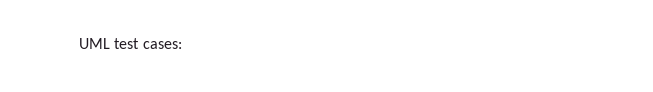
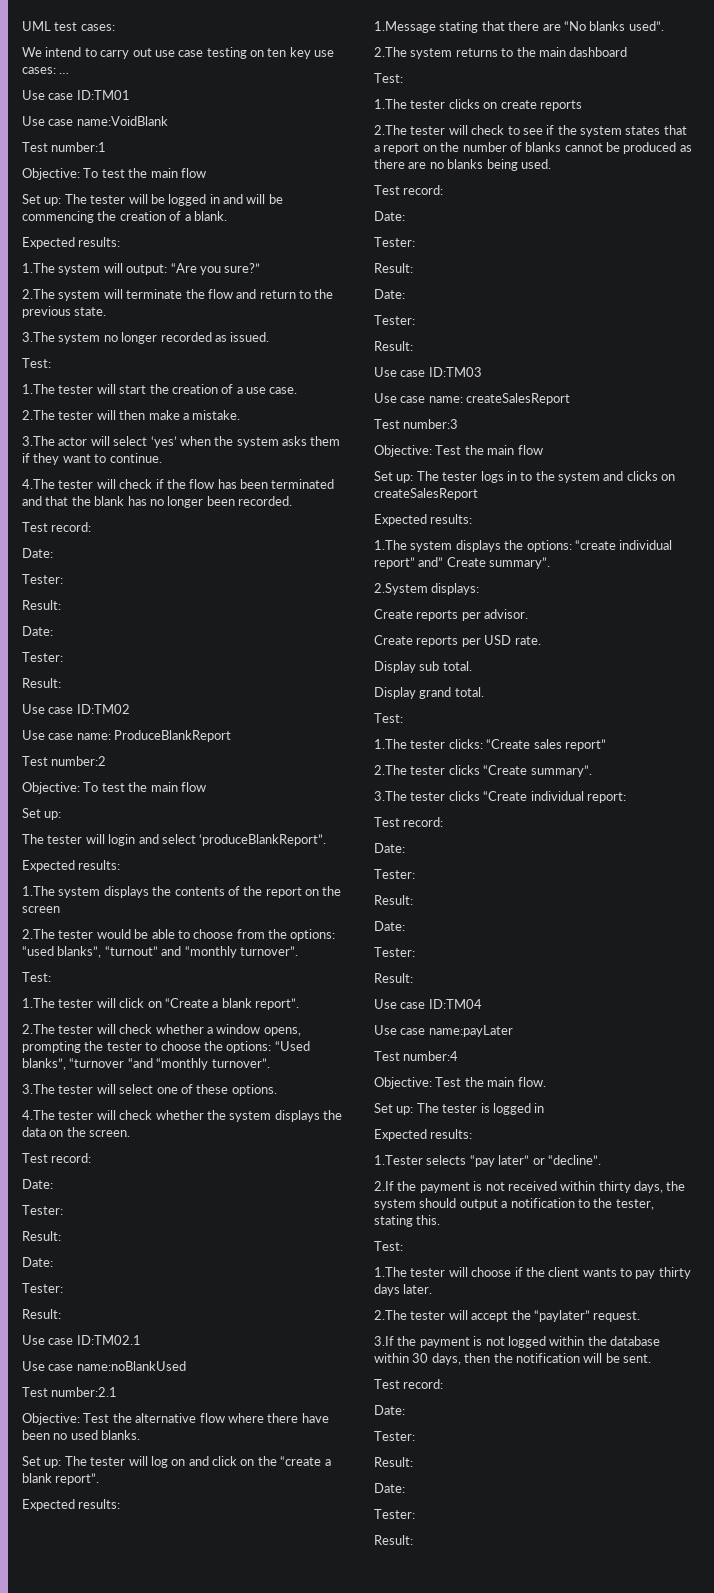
(182, 45) none -> [22,47,335,59] [22,67,70,74] [22,90,130,100] [22,116,168,126] [22,142,107,152] [22,168,206,180] [22,194,283,206] [22,211,227,223] [22,237,121,249] [22,263,261,275] [22,289,334,301] [22,306,107,318] [22,332,270,344] [22,358,51,368] [22,384,298,394] [22,410,241,420] [22,436,341,448] [22,453,162,465] [22,479,335,489] [22,496,292,508] [22,522,92,532] [22,548,53,558] [22,574,63,584] [22,600,61,610] [22,626,53,636] [22,652,63,662] [22,678,61,688] [22,704,130,714] [22,730,232,742] [22,756,107,766] [22,782,206,794] [22,808,62,820] [22,834,327,846] [22,860,121,872] [22,886,342,898] [22,906,60,913] [22,929,336,941] [22,946,298,958] [22,972,51,982] [22,998,299,1010] [22,1024,301,1036] [22,1041,310,1053] [22,1058,270,1070] [22,1084,277,1096] [22,1110,342,1122] [22,1127,131,1137] [22,1153,92,1163] [22,1179,53,1189] [22,1205,63,1215] [22,1231,61,1241] [22,1257,53,1267] [22,1283,63,1293] [22,1309,61,1319] [22,1335,141,1345] [22,1361,186,1371] [22,1387,118,1397] [22,1413,329,1425] [22,1430,141,1440] [22,1456,331,1468] [22,1473,100,1485] [22,1499,121,1511] [374,21,664,33] [374,47,628,59] [374,73,403,83] [374,99,582,111] [374,125,687,137] [374,142,692,154] [374,159,551,171] [374,185,444,195] [374,211,405,221] [374,237,415,247] [374,263,413,273] [374,289,405,299] [374,315,415,325] [374,341,413,351] [374,367,482,377] [374,393,571,405] [374,419,459,429] [374,445,543,457] [374,471,676,483] [374,488,478,500] [374,514,473,526] [374,540,673,552] [374,557,551,569] [374,583,480,595] [374,609,529,621] [374,635,541,647] [374,661,472,673] [374,687,484,699] [374,713,403,723] [374,739,606,751] [374,765,592,777] [374,791,626,803] [374,817,444,827] [374,843,405,853] [374,869,415,879] [374,895,413,905] [374,921,405,931] [374,947,415,957] [374,973,413,983] [374,999,482,1009] [374,1025,513,1037] [374,1051,459,1061] [374,1077,546,1089] [374,1103,545,1115] [374,1129,473,1141] [374,1155,601,1167] [374,1181,686,1193] [374,1198,654,1210] [374,1215,441,1227] [374,1241,403,1251] [374,1267,691,1279] [374,1284,433,1296] [374,1310,641,1322] [374,1336,660,1348] [374,1353,651,1365] [374,1379,444,1389] [374,1405,405,1415] [374,1431,415,1441] [374,1457,413,1467] [374,1483,405,1493] [374,1509,415,1519] [374,1535,413,1545] // We intend to carry out use case testing on ten key use cases: … // Use case ID:TM01 // Use case name:VoidBlank // Test number:1 // Objective: To test the main flow // Set up: The tester will be logged in and will be commencing the creation of a blank. // Expected results: // 1.The system will output: “Are you sure?” // 2.The system will terminate the flow and return to the previous state. // 3.The system no longer recorded as issued. // Test: // 1.The tester will start the creation of a use case. // 2.The tester will then make a mistake. // 3.The actor will select ‘yes’ when the system asks them if they want to continue. // 4.The tester will check if the flow has been terminated and that the blank has no longer been recorded. // Test record: // Date: // Tester: // Result: // Date: // Tester: // Result: // Use case ID:TM02 // Use case name: ProduceBlankReport // Test number:2 // Objective: To test the main flow // Set up: // The tester will login and select ‘produceBlankReport”. // Expected results: // 1.The system displays the contents of the report on the screen // 2.The tester would be able to choose from the options: “used blanks”, “turnout” and “monthly turnover”. // Test: // 1.The tester will click on “Create a blank report”. // 2.The tester will check whether a window opens, prompting the tester to choose the options: “Used blanks”, “turnover “and “monthly turnover”. // 3.The tester will select one of these options. // 4.The tester will check whether the system displays the data on the screen. // Test record: // Date: // Tester: // Result: // Date: // Tester: // Result: // Use case ID:TM02.1 // Use case name:noBlankUsed // Test number:2.1 // Objective: Test the alternative flow where there have been no used blanks. // Set up: The tester will log on and click on the “create a blank report”. // Expected results: // 1.Message stating that there are “No blanks used”. // 2.The system returns to the main dashboard // Test: // 1.The tester clicks on create reports // 2.The tester will check to see if the system states that a report on the number of blanks cannot be produced as there are no blanks being used. // Test record: // Date: // Tester: // Result: // Date: // Tester: // Result: // Use case ID:TM03 // Use case name: createSalesReport // Test number:3 // Objective: Test the main flow // Set up: The tester logs in to the system and clicks on createSalesReport // Expected results: // 1.The system displays the options: “create individual report” and” Create summary”. // 2.System displays: // Create reports per advisor. // Create reports per USD rate. // Display sub total. // Display grand total. // Test: // 1.The tester clicks: “Create sales report” // 2.The tester clicks “Create summary”. // 3.The tester clicks “Create individual report: // Test record: // Date: // Tester: // Result: // Date: // Tester: // Result: // Use case ID:TM04 // Use case name:payLater // Test number:4 // Objective: Test the main flow. // Set up: The tester is logged in // Expected results: // 1.Tester selects “pay later” or “decline”. // 2.If the payment is not received within thirty days, the system should output a notification to the tester, stating this. // Test: // 1.The tester will choose if the client wants to pay thirty days later. // 2.The tester will accept the “paylater” request. // 3.If the payment is not logged within the database within 30 days, then the notification will be sent. // Test record: // Date: // Tester: // Result: // Date: // Tester: // Result:

